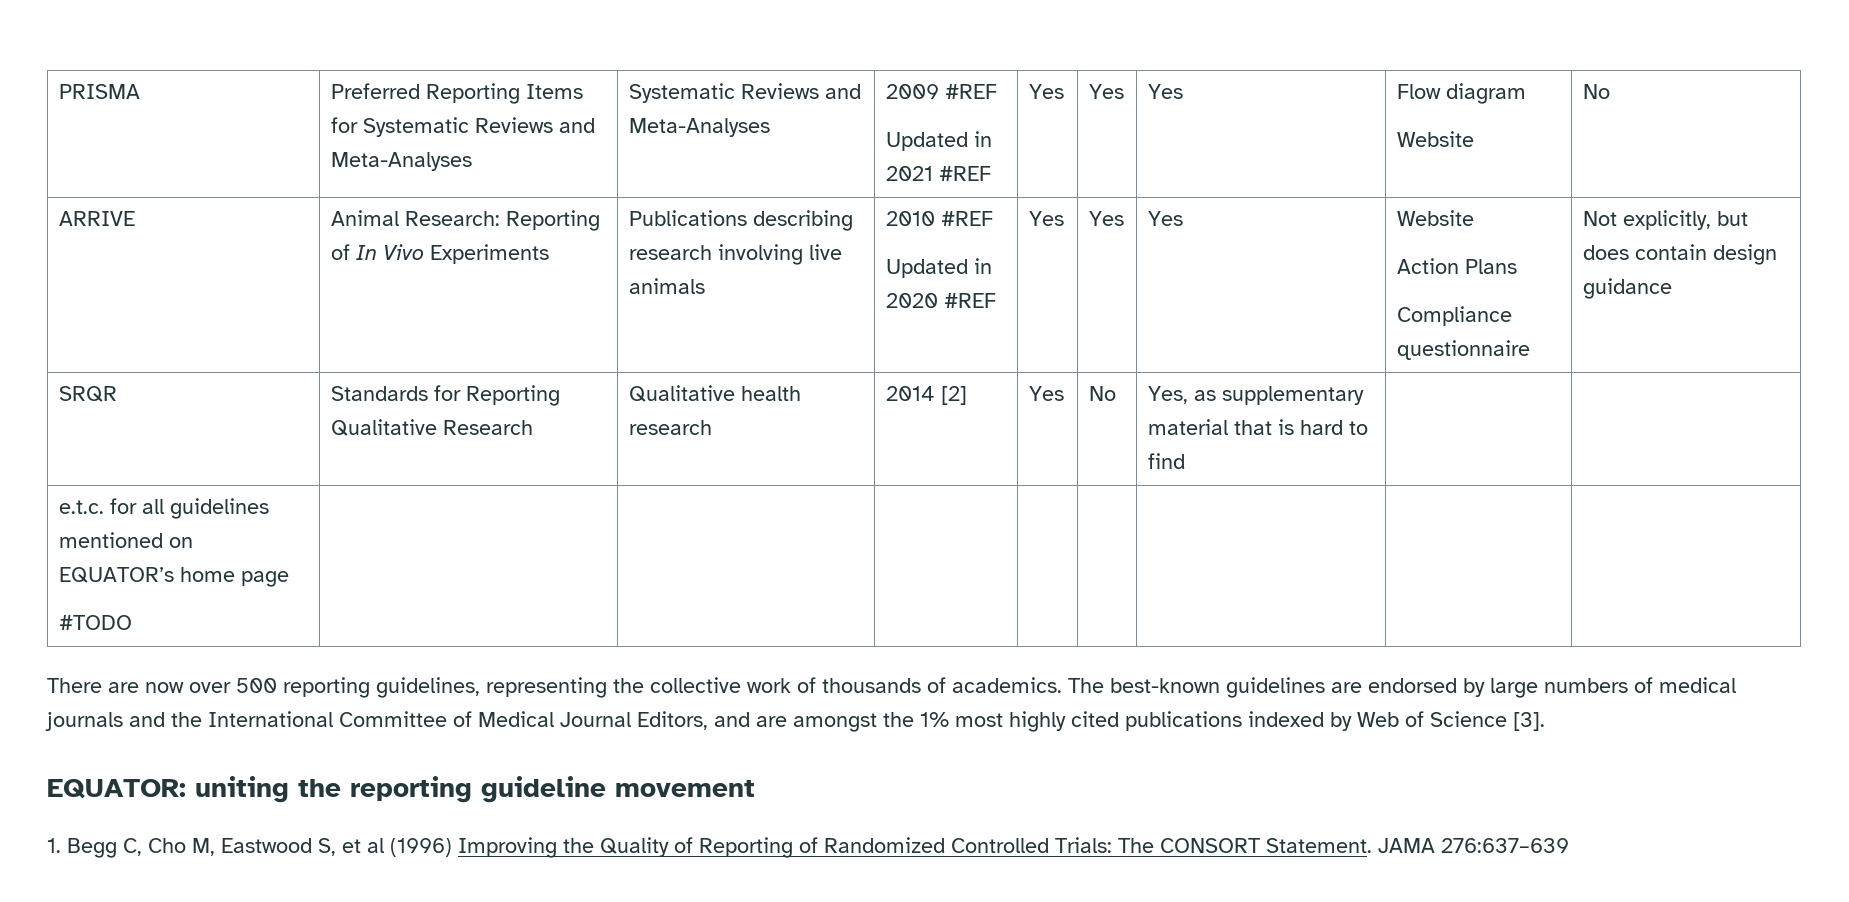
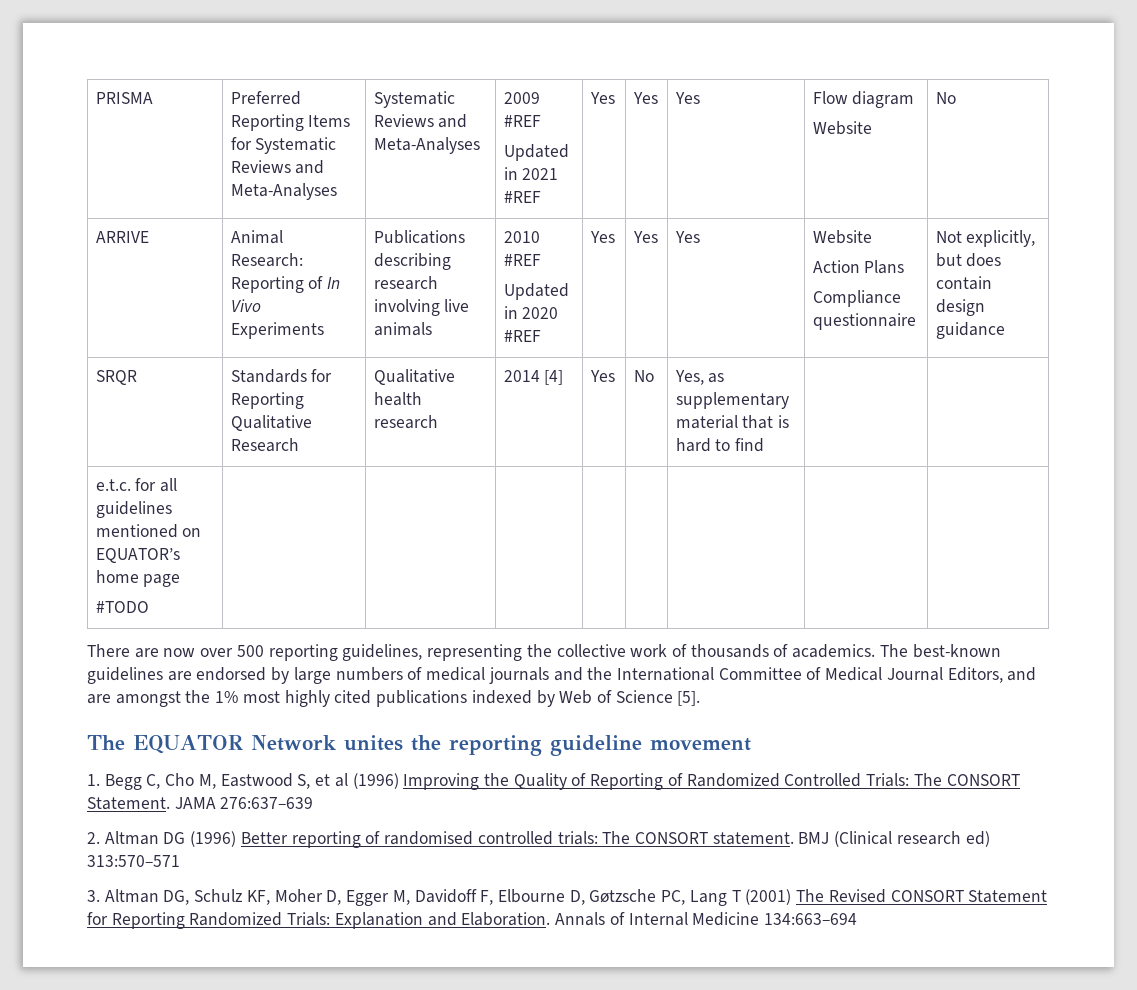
[940,386,967,405] [2] -> [544,370,564,385] [4]
[1513,712,1545,731] [47,776,289,803] [3]. // EQUATOR: uniting -> [677,691,701,706] [87,735,403,754] [5]. // The EQUATOR Network unites
(1569, 845) none -> [87,831,990,848] [87,855,180,867] [87,889,1048,906] [87,912,857,929] // 2. Altman DG (1996) Better reporting of randomised controlled trials: The CONSORT statement. BMJ (Clinical research ed) 313:570–571 // 3. Altman DG, Schulz KF, Moher D, Egger M, Davidoff F, Elbourne D, Gøtzsche PC, Lang T (2001) The Revised CONSORT Statement for Reporting Randomized Trials: Explanation and Elaboration. Annals of Internal Medicine 134:663–694

